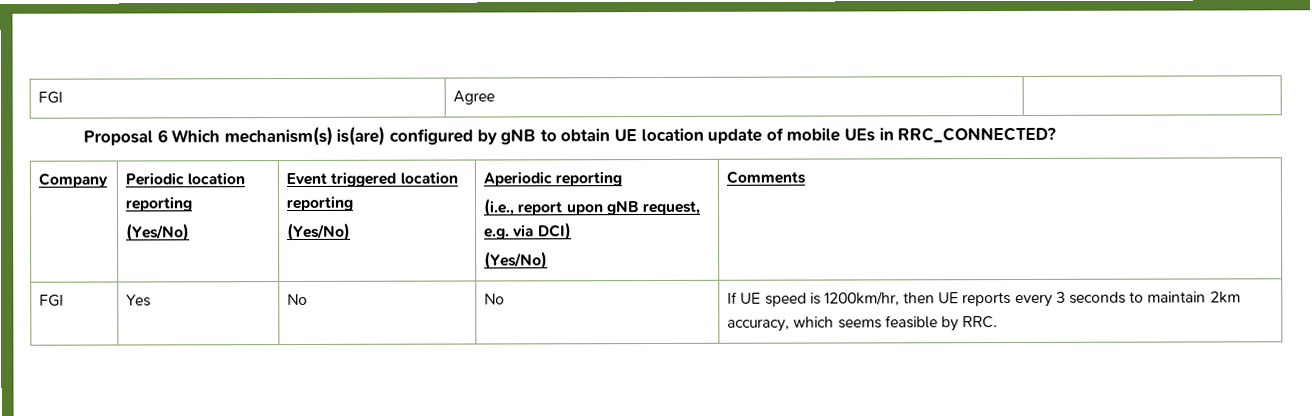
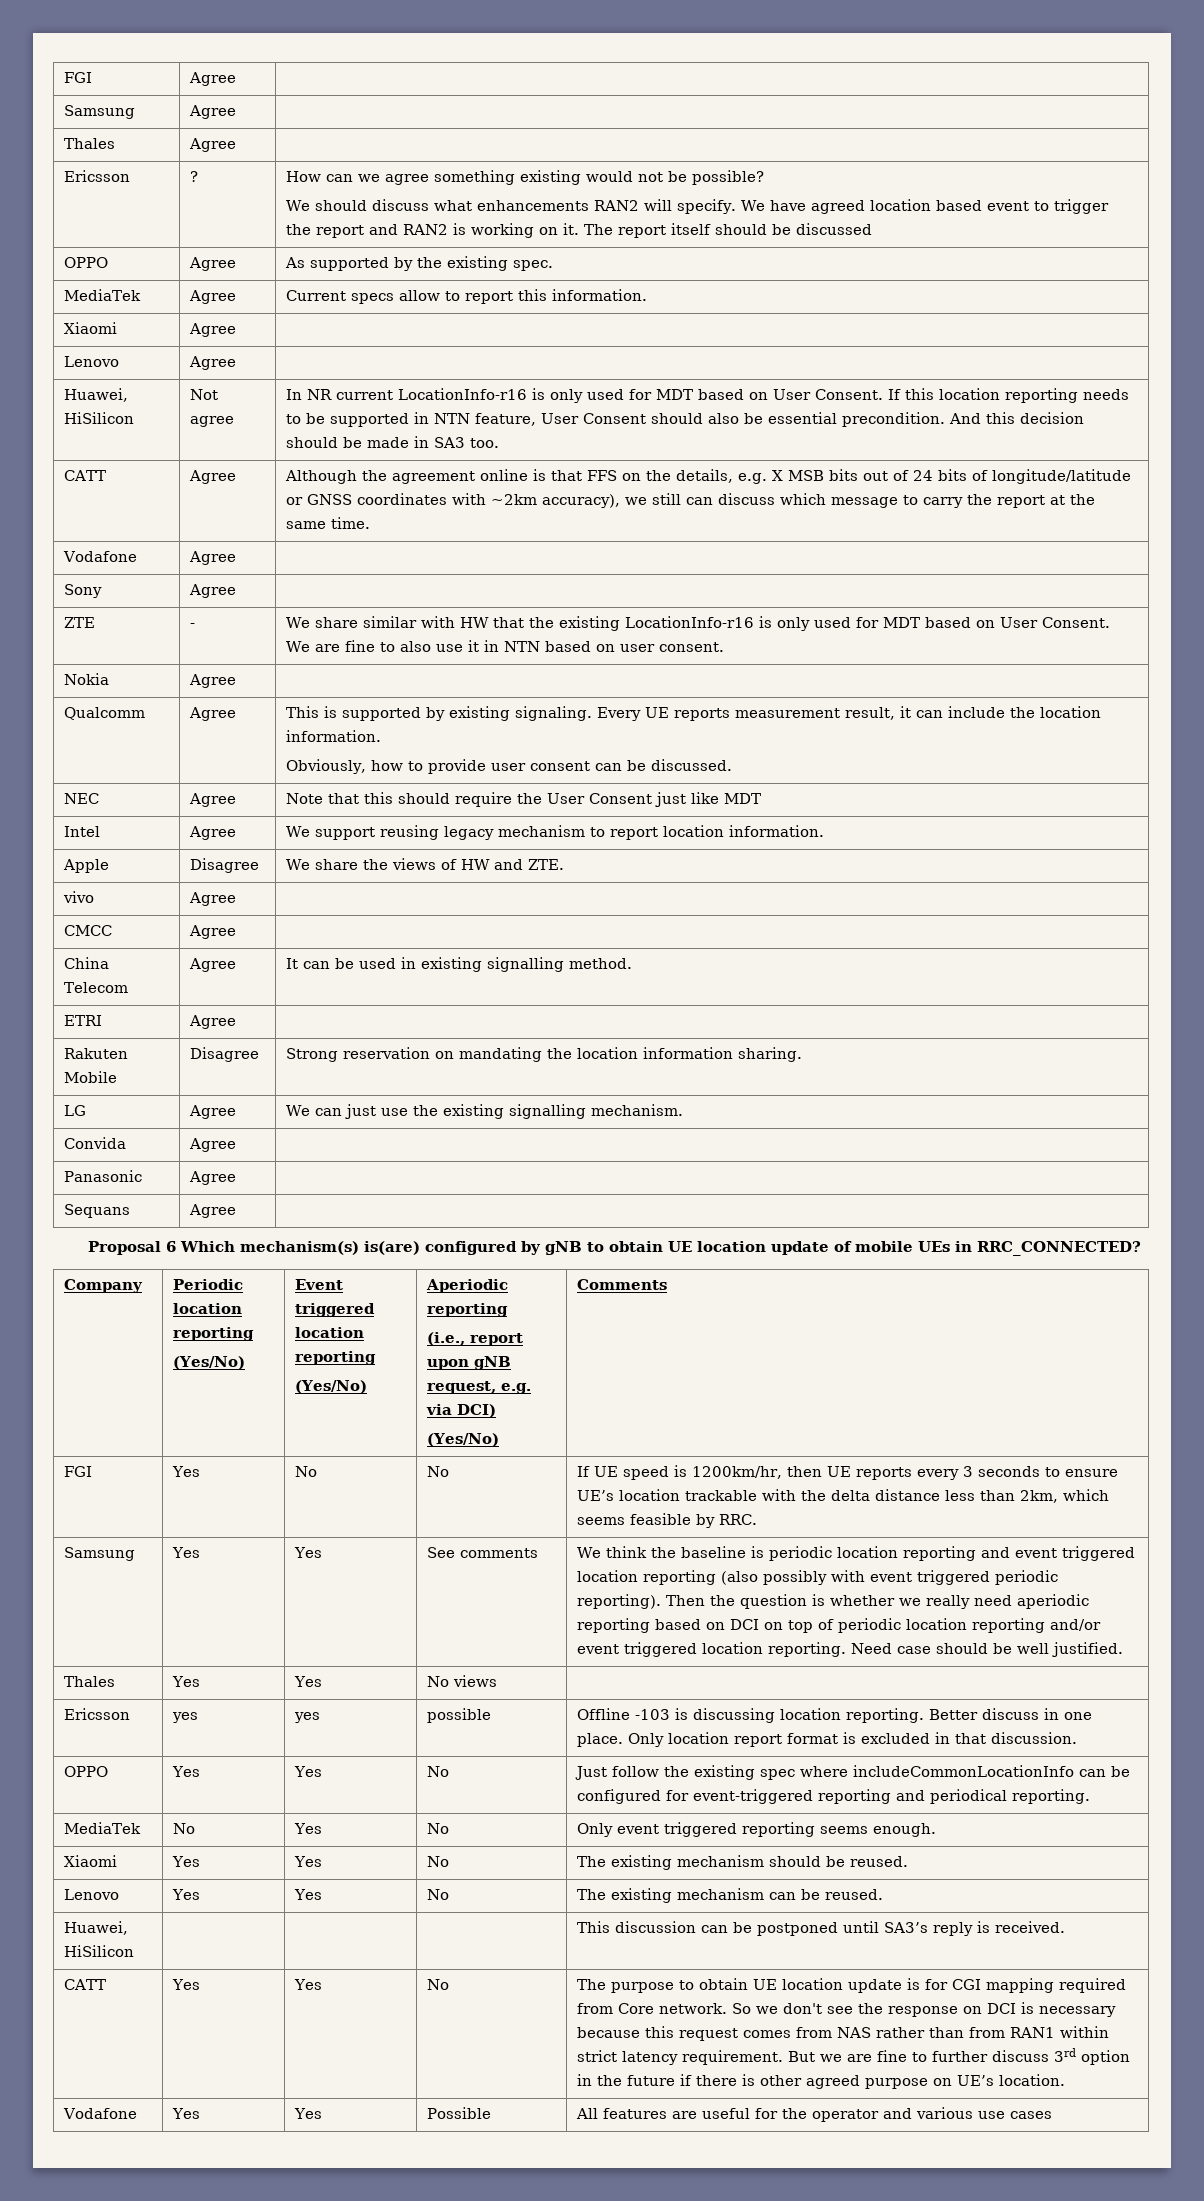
(496, 97) none -> [64,105,136,119] [189,105,237,119] [64,138,116,149] [189,138,237,152] [64,170,131,182] [190,171,199,182] [286,170,765,185] [286,199,1110,214] [286,223,873,238] [64,257,109,268] [189,257,237,271] [285,256,554,271] [64,289,142,301] [189,290,237,304] [286,289,648,304] [64,322,118,334] [189,323,237,337] [64,356,120,367] [189,356,237,370] [64,388,129,402] [64,412,135,424] [190,389,219,400] [190,416,235,427] [286,388,1130,403] [286,412,1085,427] [286,436,500,448] [64,470,107,481] [189,470,237,484] [285,469,1132,484] [286,493,1096,508] [286,517,371,529] [63,551,138,562] [189,551,237,565] [64,584,103,598] [189,584,237,598] [64,617,96,628] [190,623,196,628] [286,616,1111,631] [286,640,725,652] [64,673,110,685] [189,674,237,688] [64,707,146,720] [189,707,237,721] [286,706,1102,721] [286,730,382,742] [286,759,733,774] [64,793,100,804] [189,793,237,807] [286,792,762,807] [64,826,101,837] [189,826,237,840] [286,825,825,840] [63,859,110,873] [190,858,260,873] [286,858,565,870] [63,891,95,903] [189,892,237,906] [64,925,113,936] [189,925,237,939] [64,957,110,969] [64,982,129,993] [189,958,237,972] [286,957,633,972] [64,1015,103,1026] [189,1015,237,1029] [64,1048,129,1059] [64,1071,118,1083] [190,1047,260,1062] [286,1047,803,1062] [64,1105,87,1116] [189,1105,237,1119] [286,1104,684,1119] [64,1137,127,1149] [189,1138,237,1152] [64,1170,143,1182] [189,1171,237,1185] [64,1204,131,1218] [189,1204,237,1218] // Samsung | Agree | // Thales | Agree | // Ericsson | ? | How can we agree something existing would not be possible? // We should discuss what enhancements RAN2 will specify. We have agreed location based event to trigger the report and RAN2 is working on it. The report itself should be discussed // OPPO | Agree | As supported by the existing spec. // MediaTek | Agree | Current specs allow to report this information. // Xiaomi | Agree | // Lenovo | Agree | // Huawei, HiSilicon | Not agree | In NR current LocationInfo-r16 is only used for MDT based on User Consent. If this location reporting needs to be supported in NTN feature, User Consent should also be essential precondition. And this decision should be made in SA3 too. // CATT | Agree | Although the agreement online is that FFS on the details, e.g. X MSB bits out of 24 bits of longitude/latitude or GNSS coordinates with ~2km accuracy), we still can discuss which message to carry the report at the same time. // Vodafone | Agree | // Sony | Agree | // ZTE | - | We share similar with HW that the existing LocationInfo-r16 is only used for MDT based on User Consent. We are fine to also use it in NTN based on user consent. // Nokia | Agree | // Qualcomm | Agree | This is supported by existing signaling. Every UE reports measurement result, it can include the location information. // Obviously, how to provide user consent can be discussed. // NEC | Agree | Note that this should require the User Consent just like MDT // Intel | Agree | We support reusing legacy mechanism to report location information. // Apple | Disagree | We share the views of HW and ZTE. // vivo | Agree | // CMCC | Agree | // China Telecom | Agree | It can be used in existing signalling method. // ETRI | Agree | // Rakuten Mobile | Disagree | Strong reservation on mandating the location information sharing. // LG | Agree | We can just use the existing signalling mechanism. // Convida | Agree | // Panasonic | Agree | // Sequans | Agree |
[1147,291,1241,304] [727,318,791,332] maintain 2km accuracy, -> [1065,1469,1119,1477] [577,1489,1059,1503] ensure UE’s location trackable with the delta distance less than 2km,
(999, 322) none -> [64,1547,136,1561] [172,1547,201,1558] [294,1547,323,1558] [427,1547,539,1558] [577,1546,1136,1561] [577,1570,1059,1585] [577,1594,1090,1609] [577,1618,1102,1633] [577,1642,1124,1657] [64,1676,116,1687] [172,1676,201,1687] [294,1676,323,1687] [427,1675,498,1687] [64,1708,131,1720] [172,1712,199,1723] [294,1712,321,1723] [427,1708,492,1723] [577,1708,1093,1723] [577,1732,1078,1747] [64,1766,109,1777] [172,1766,201,1777] [294,1766,323,1777] [427,1766,450,1777] [575,1765,1131,1780] [577,1789,1091,1804] [64,1822,142,1834] [173,1823,196,1834] [294,1823,323,1834] [427,1823,450,1834] [577,1822,937,1837] [64,1855,118,1867] [172,1856,201,1867] [294,1856,323,1867] [427,1856,450,1867] [577,1855,909,1870] [64,1889,120,1900] [172,1889,201,1900] [294,1889,323,1900] [427,1889,450,1900] [577,1888,884,1903] [64,1921,129,1935] [64,1945,135,1957] [577,1921,1066,1936] [64,1979,107,1990] [172,1979,201,1990] [294,1979,323,1990] [427,1979,450,1990] [577,1978,1127,1993] [577,2002,1117,2017] [577,2026,1110,2041] [577,2048,1131,2065] [577,2074,1066,2089] [63,2108,138,2119] [172,2108,201,2119] [294,2108,323,2119] [427,2107,492,2119] [576,2107,1053,2122] // Samsung | Yes | Yes | See comments | We think the baseline is periodic location reporting and event triggered location reporting (also possibly with event triggered periodic reporting). Then the question is whether we really need aperiodic reporting based on DCI on top of periodic location reporting and/or event triggered location reporting. Need case should be well justified. // Thales | Yes | Yes | No views | // Ericsson | yes | yes | possible | Offline -103 is discussing location reporting. Better discuss in one place. Only location report format is excluded in that discussion. // OPPO | Yes | Yes | No | Just follow the existing spec where includeCommonLocationInfo can be configured for event-triggered reporting and periodical reporting. // MediaTek | No | Yes | No | Only event triggered reporting seems enough. // Xiaomi | Yes | Yes | No | The existing mechanism should be reused. // Lenovo | Yes | Yes | No | The existing mechanism can be reused. // Huawei, HiSilicon | | | | This discussion can be postponed until SA3’s reply is received. // CATT | Yes | Yes | No | The purpose to obtain UE location update is for CGI mapping required from Core network. So we don't see the response on DCI is necessary because this request comes from NAS rather than from RAN1 within strict latency requirement. But we are fine to further discuss 3rd option in the future if there is other agreed purpose on UE’s location. // Vodafone | Yes | Yes | Possible | All features are useful for the operator and various use cases

